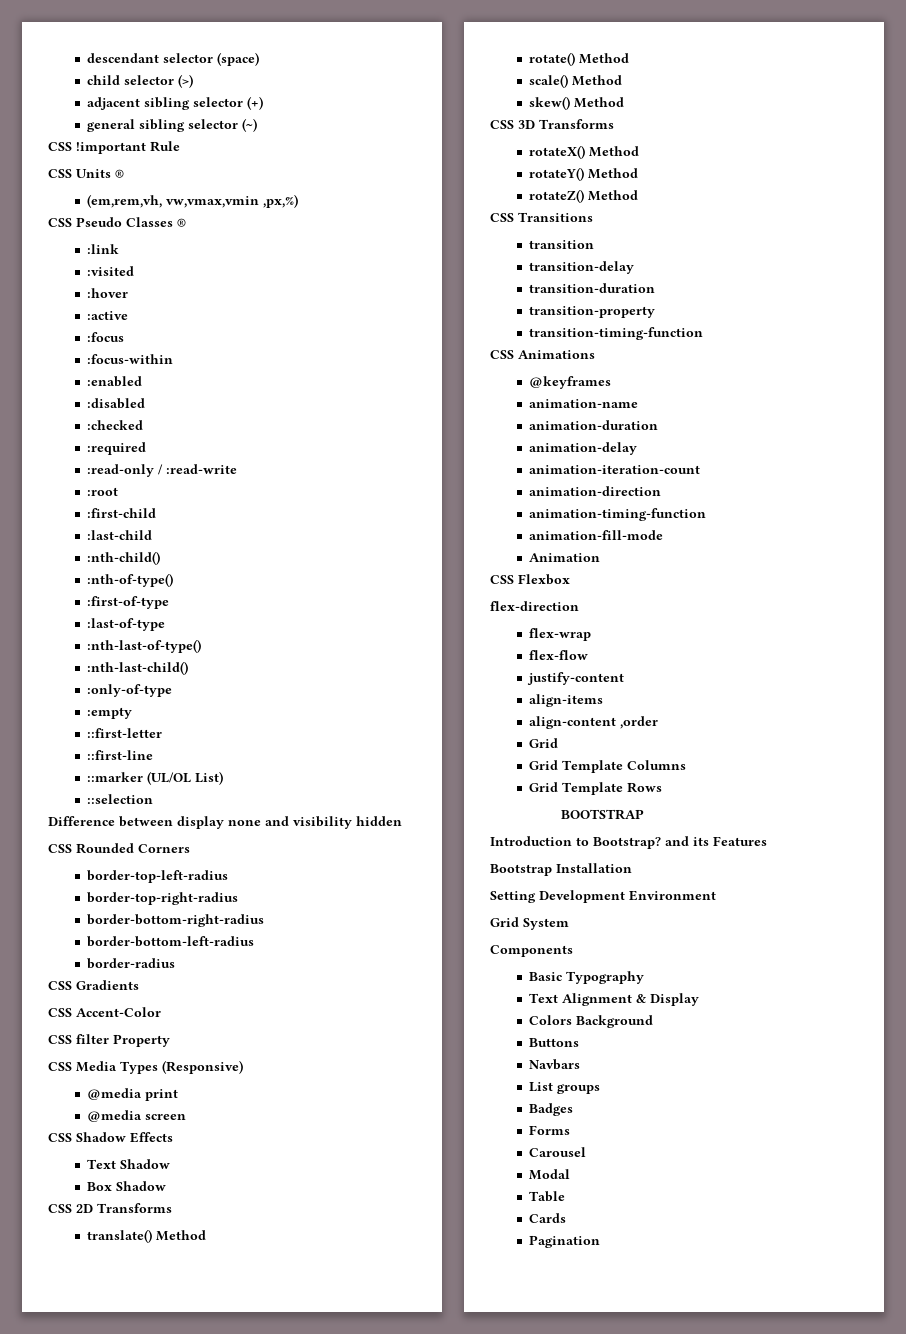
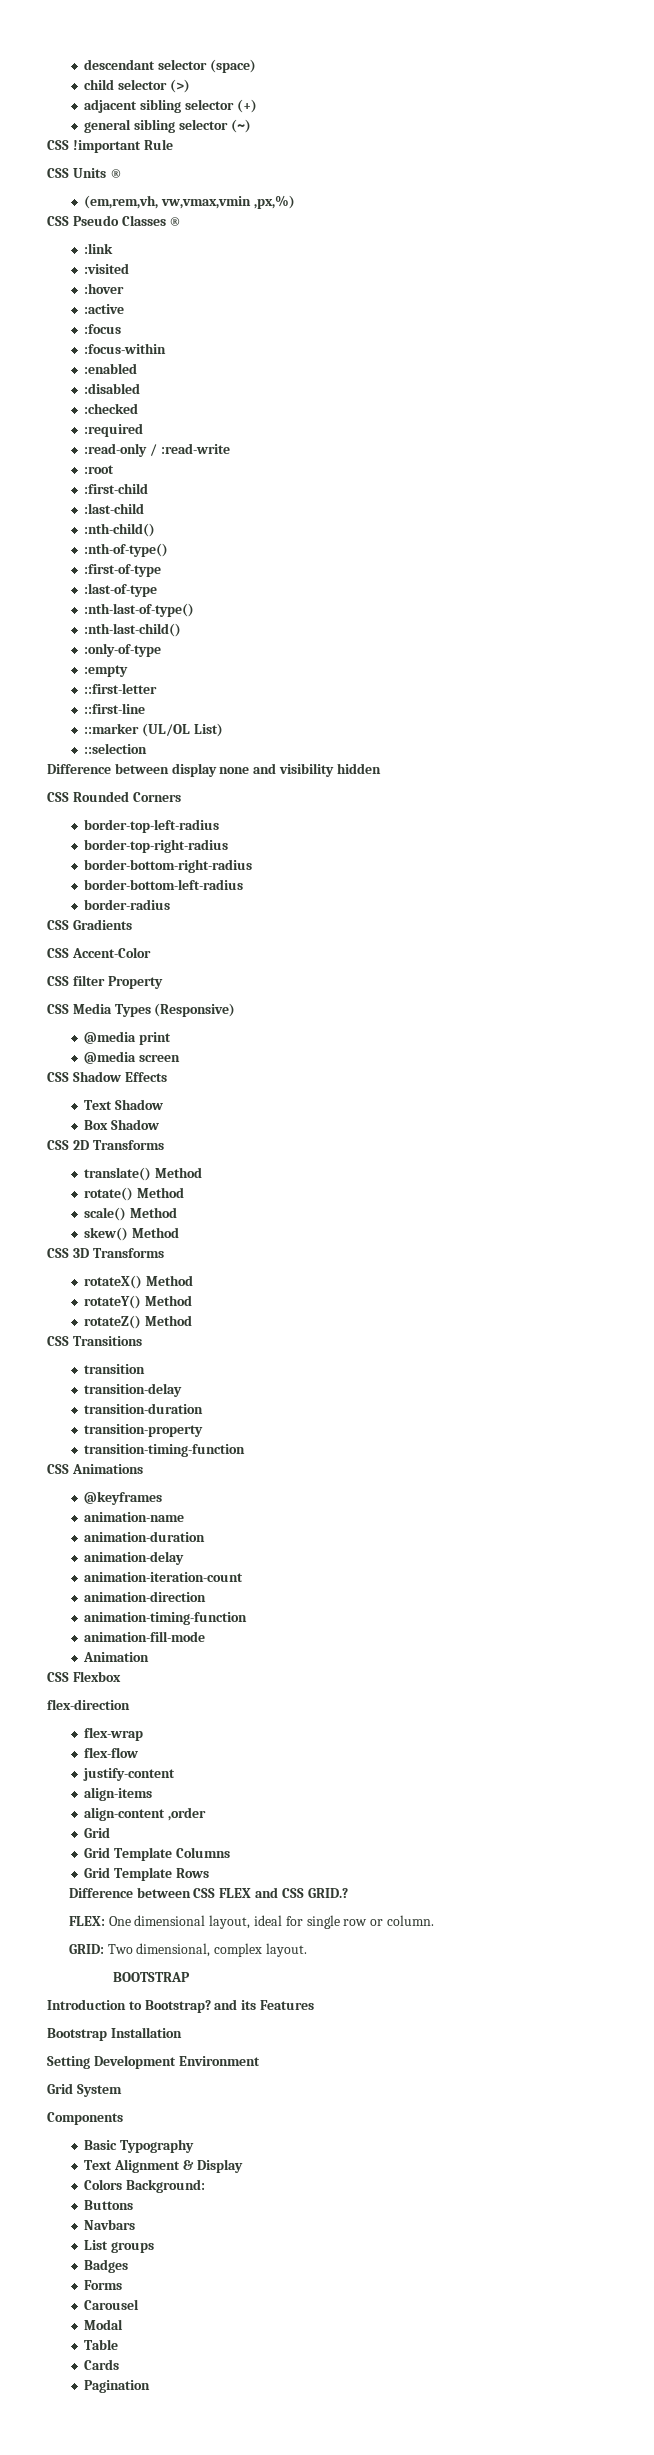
(663, 787) none -> [68,1887,348,1898] [68,1915,434,1929] [68,1943,307,1957] // Difference between CSS FLEX and CSS GRID.? // FLEX: One dimensional layout, ideal for single row or column. // GRID: Two dimensional, complex layout.
[576,1015,654,1028] Background -> [126,2179,206,2193] Background:

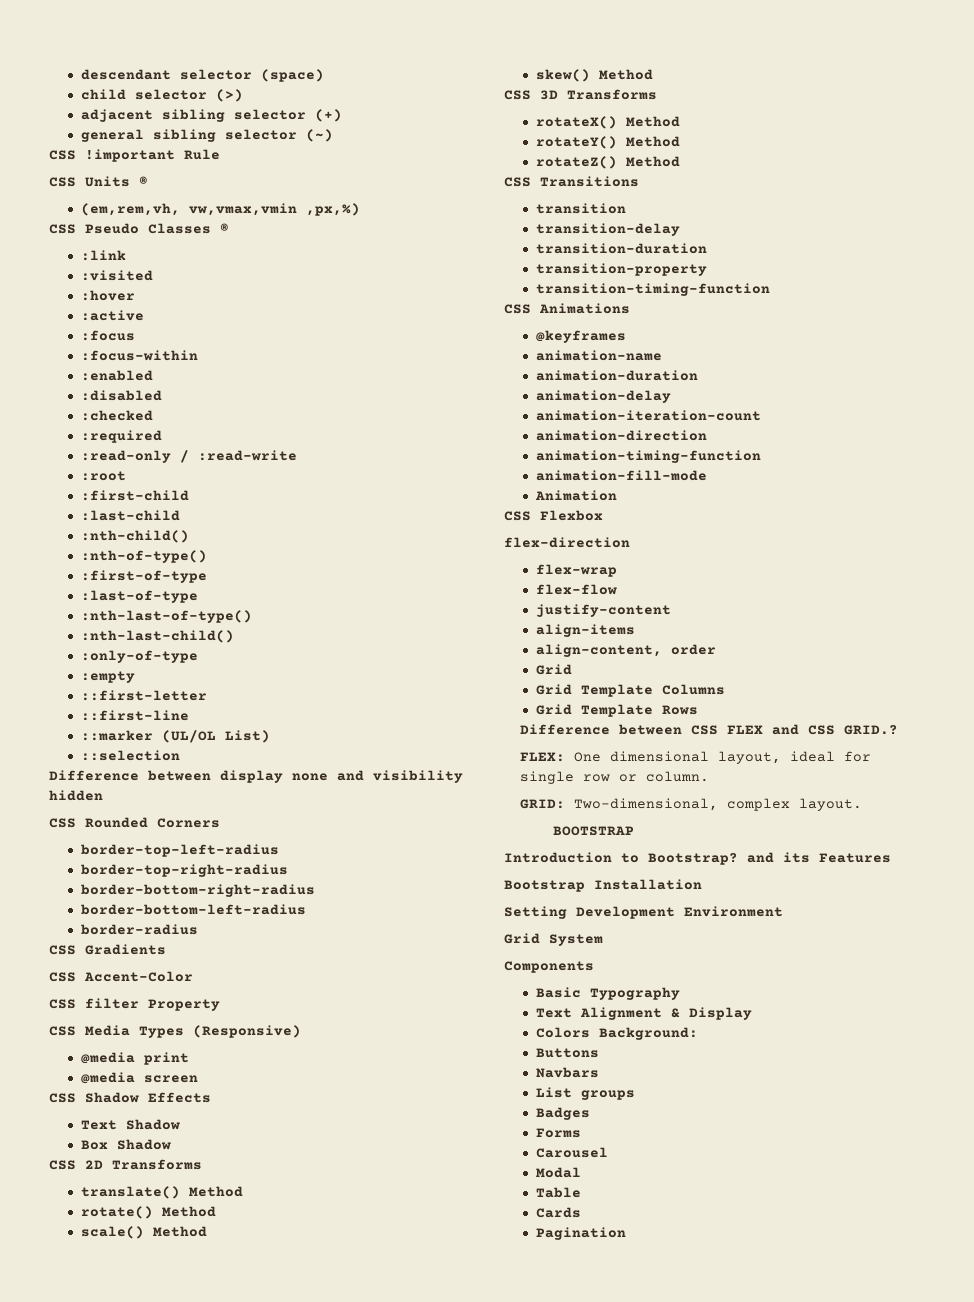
[84,1807,207,1821] align-content ,order -> [536,644,717,657] align-content, order
[107,1943,211,1957] Two dimensional, -> [574,798,719,811] Two-dimensional,

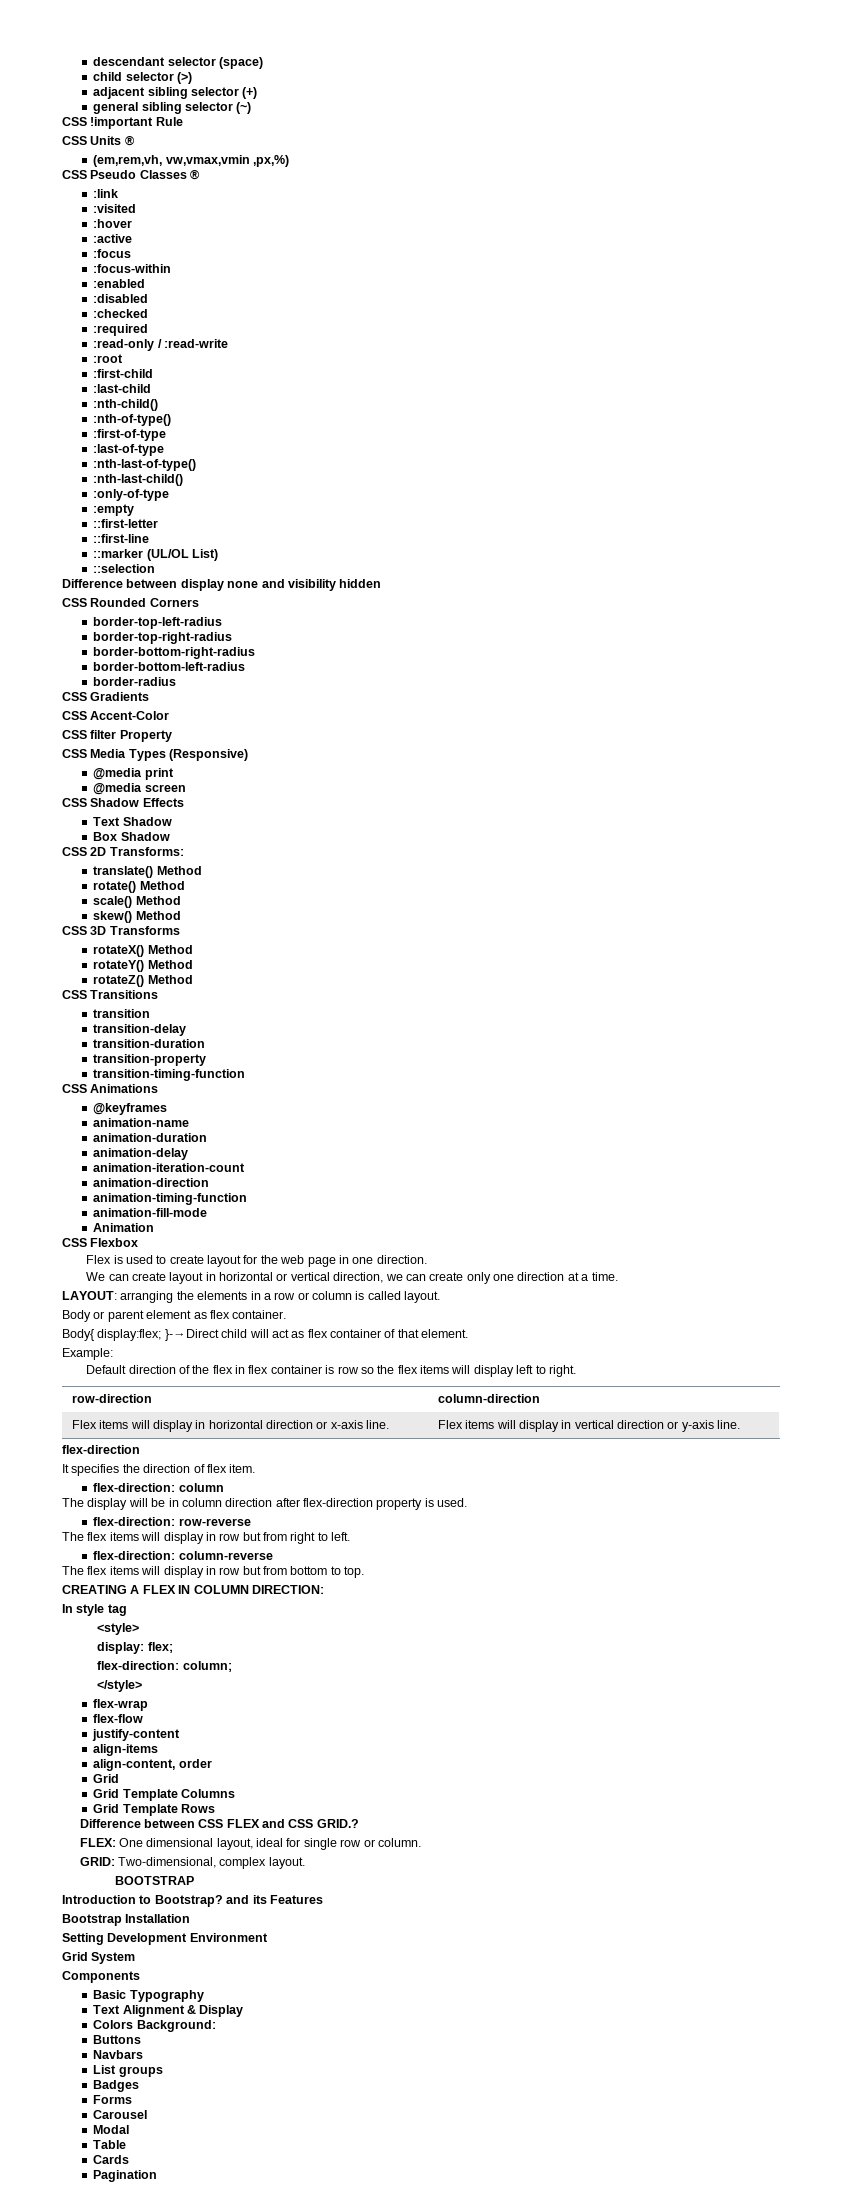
[112,1159,202,1170] Transforms -> [109,847,184,856] Transforms:
[504,537,630,548] flex-direction -> [86,1255,427,1267] [86,1272,618,1284] [62,1291,441,1303] [62,1310,287,1322] [62,1329,469,1341] [62,1348,113,1360] [86,1365,576,1377] [71,1394,152,1403] [437,1394,540,1403] [71,1420,390,1432] [437,1420,741,1432] [62,1445,140,1454] [62,1464,256,1476] [93,1483,224,1492] [62,1498,468,1510] [93,1517,251,1526] [62,1532,351,1544] [93,1551,273,1560] [62,1566,365,1578] [62,1585,324,1594] [62,1604,127,1616] [97,1623,140,1635] [97,1642,173,1654] [97,1661,232,1672] [97,1680,143,1692] Flex is used to create layout for the web page in one direction. // We can create layout in horizontal or vertical direction, we can create only one direction at a time. // LAYOUT: arranging the elements in a row or column is called layout. // Body or parent element as flex container. // Body{ display:flex; }-→Direct child will act as flex container of that element. // Example: // Default direction of the flex in flex container is row so the flex items will display left to right. // row-direction | column-direction // Flex items will display in horizontal direction or x-axis line. | Flex items will display in vertical direction or y-axis line. // flex-direction // It specifies the direction of flex item. // flex-direction: column // The display will be in column direction after flex-direction property is used. // flex-direction: row-reverse // The flex items will display in row but from right to left. // flex-direction: column-reverse // The flex items will display in row but from bottom to top. // CREATING A FLEX IN COLUMN DIRECTION: // In style tag // <style> // display: flex; // flex-direction: column; // </style>

